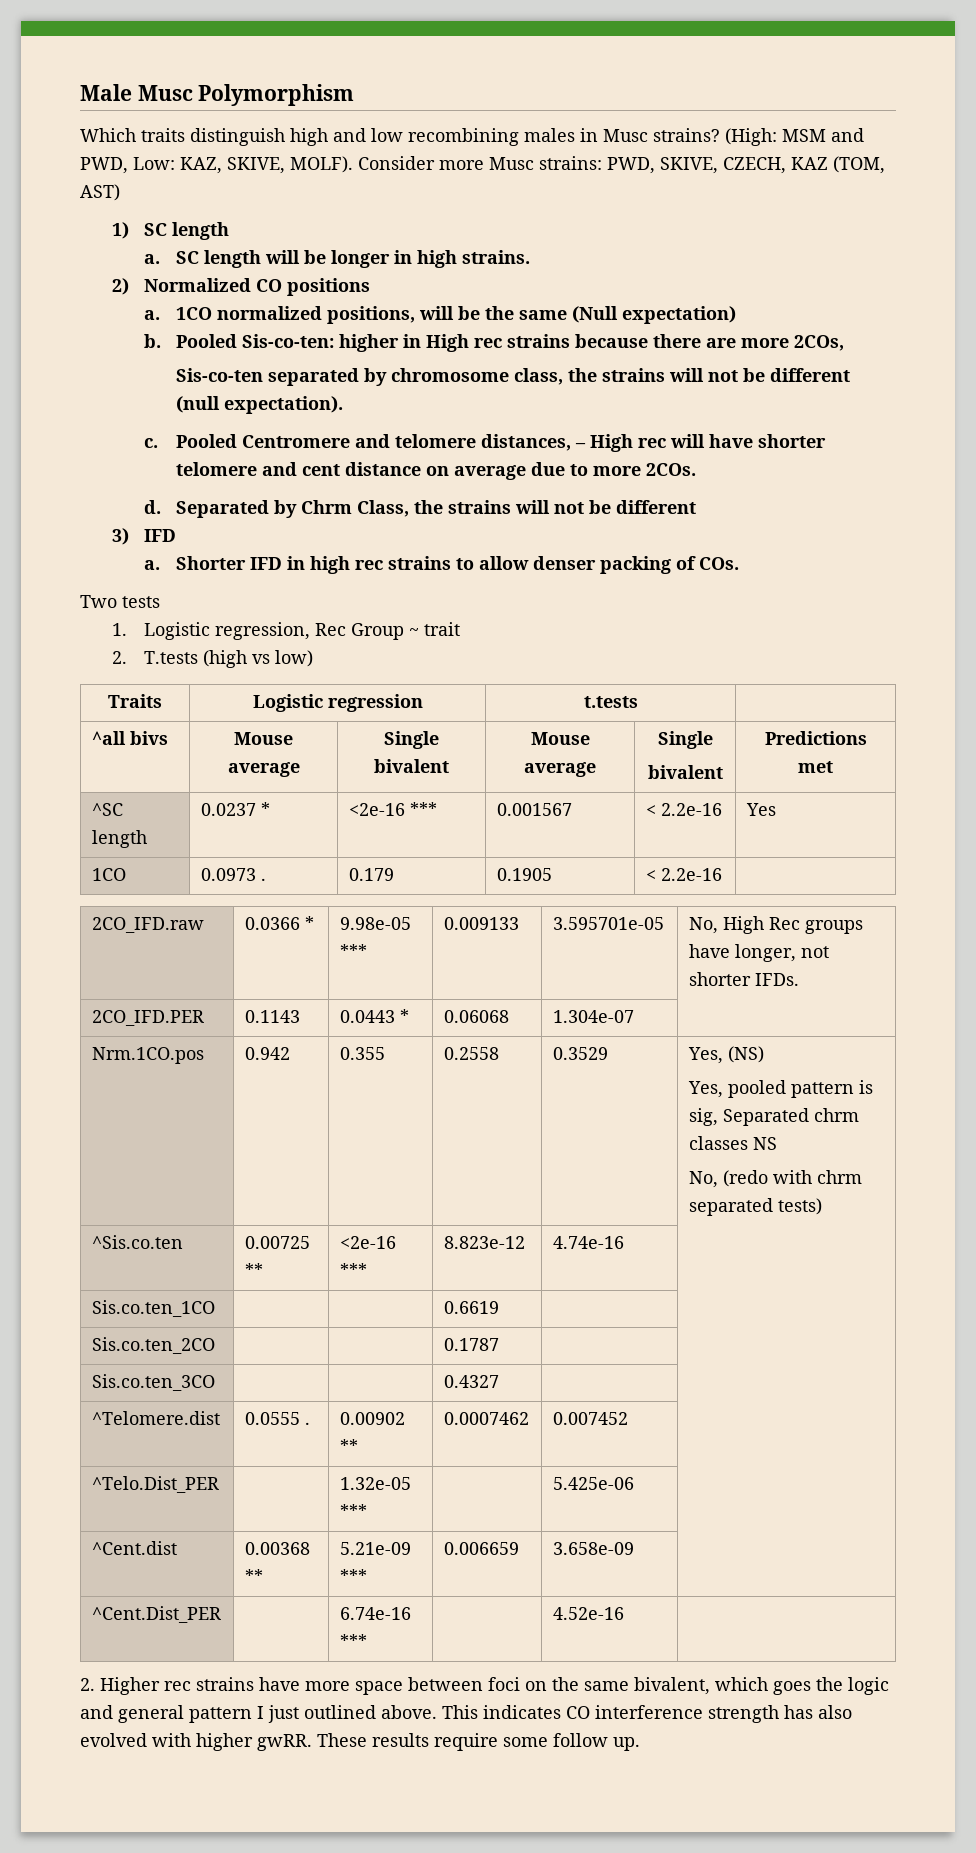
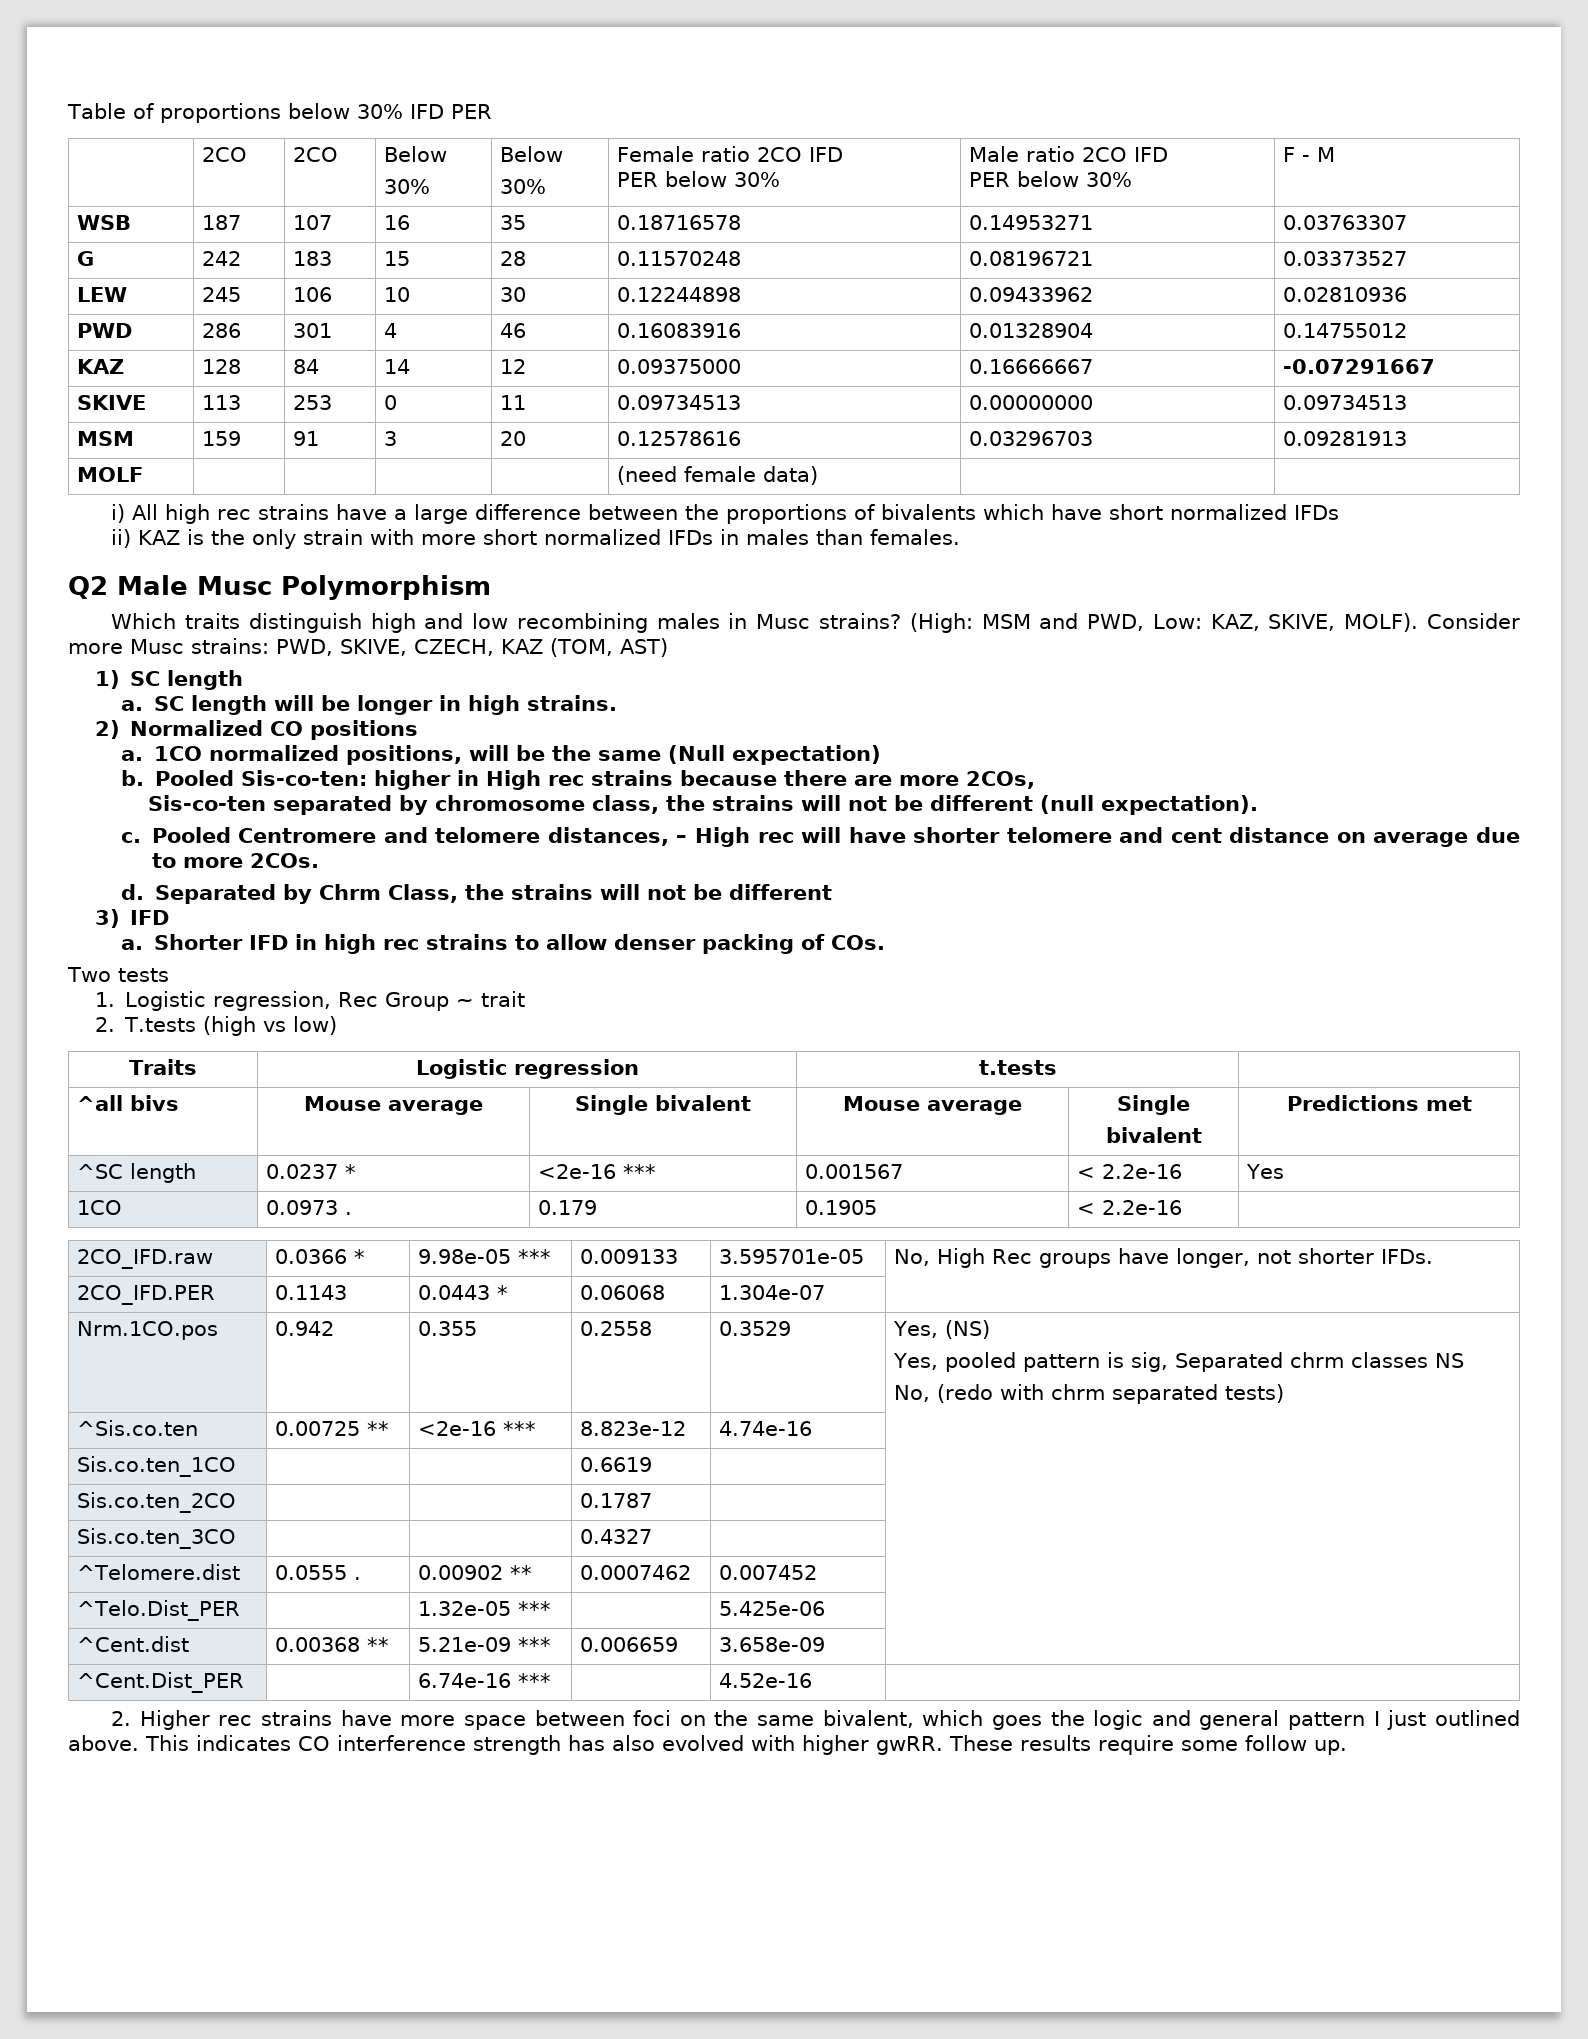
(80, 92) none -> [67,103,492,123] [201,147,247,162] [292,147,338,162] [383,146,447,162] [383,179,430,194] [499,146,563,162] [499,179,546,194] [616,146,843,162] [616,171,780,187] [968,146,1168,162] [968,171,1132,187] [1282,147,1335,162] [76,215,131,230] [201,215,241,230] [292,215,332,230] [383,215,410,230] [499,215,526,230] [616,215,741,230] [968,215,1093,230] [1282,215,1407,230] [76,251,94,266] [201,251,241,266] [292,251,332,266] [383,251,410,266] [499,251,526,266] [616,251,741,266] [968,251,1093,266] [1282,251,1407,266] [76,287,127,302] [201,287,241,302] [292,287,332,302] [383,287,410,302] [499,287,526,302] [616,287,741,302] [968,287,1093,302] [1282,287,1407,302] [76,323,132,338] [201,323,241,338] [292,323,332,338] [383,323,397,338] [499,323,526,338] [616,323,741,338] [968,323,1093,338] [1282,323,1407,338] [76,359,124,374] [201,359,241,374] [292,359,319,374] [383,359,410,374] [499,359,526,374] [616,359,741,374] [968,359,1093,374] [1282,359,1435,374] [76,395,146,410] [201,395,241,410] [292,395,332,410] [383,395,397,410] [499,395,526,410] [616,395,741,410] [968,395,1093,410] [1282,395,1407,410] [76,431,134,446] [201,431,241,446] [292,431,319,446] [383,431,397,446] [499,431,526,446] [616,431,741,446] [968,431,1093,446] [1282,431,1407,446] [76,467,143,482] [616,466,818,485] [111,504,1340,524] [111,529,961,549] [68,576,108,599] Table of proportions below 30% IFD PER // | 2CO | 2CO | Below // 30% | Below // 30% | Female ratio 2CO IFD // PER below 30% | Male ratio 2CO IFD // PER below 30% | F - M // WSB | 187 | 107 | 16 | 35 | 0.18716578 | 0.14953271 | 0.03763307 // G | 242 | 183 | 15 | 28 | 0.11570248 | 0.08196721 | 0.03373527 // LEW | 245 | 106 | 10 | 30 | 0.12244898 | 0.09433962 | 0.02810936 // PWD | 286 | 301 | 4 | 46 | 0.16083916 | 0.01328904 | 0.14755012 // KAZ | 128 | 84 | 14 | 12 | 0.09375000 | 0.16666667 | -0.07291667 // SKIVE | 113 | 253 | 0 | 11 | 0.09734513 | 0.00000000 | 0.09734513 // MSM | 159 | 91 | 3 | 20 | 0.12578616 | 0.03296703 | 0.09281913 // MOLF | | | | | (need female data) | | // i) All high rec strains have a large difference between the proportions of bivalents which have short normalized IFDs // ii) KAZ is the only strain with more short normalized IFDs in males than females. // Q2

